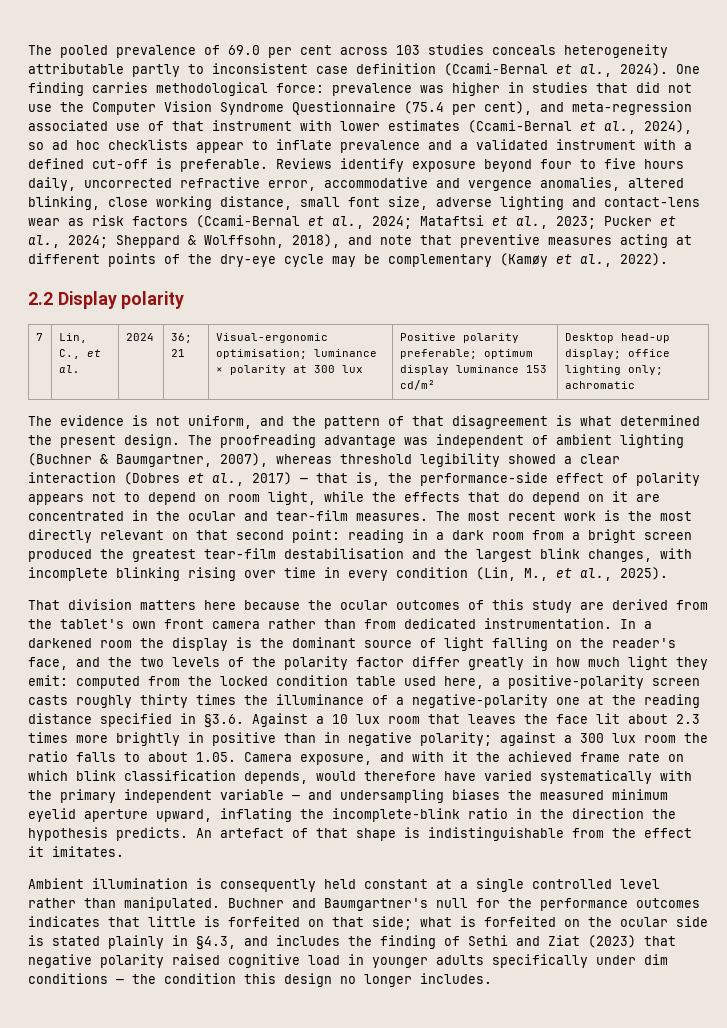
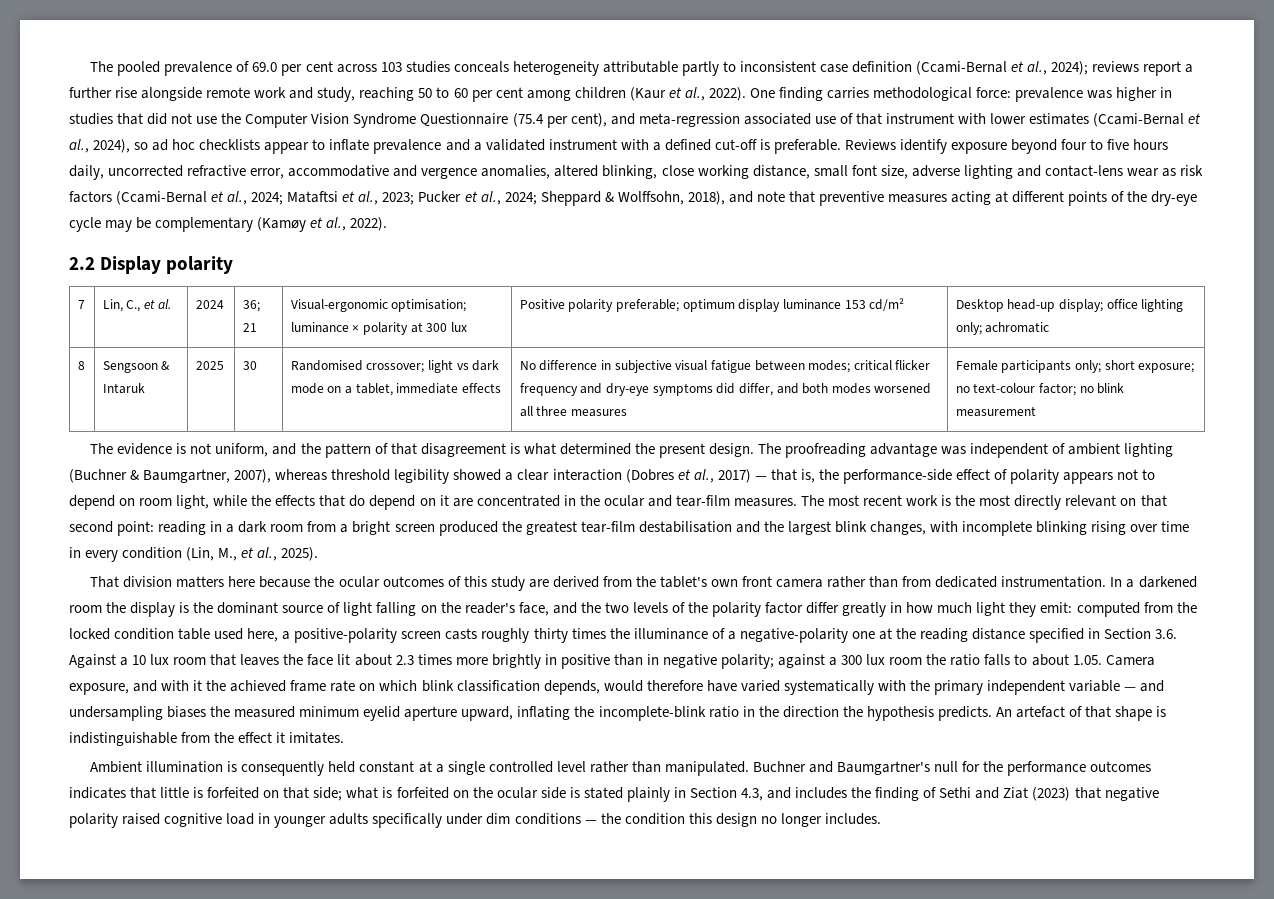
[620,63,668,76] 2024). -> [1051,61,1194,76] [69,87,746,102] 2024); reviews report a further rise alongside remote work and study, reaching 50 to 60 per cent among children (Kaur et al., 2022).
(635, 385) none -> [77,361,85,370] [102,361,171,373] [102,383,145,394] [195,361,224,370] [242,361,257,370] [290,360,500,373] [290,383,501,396] [519,360,931,373] [519,383,932,396] [519,406,627,417] [955,360,1195,373] [955,383,1125,396] [955,406,1036,417] // 8 | Sengsoon & Intaruk | 2025 | 30 | Randomised crossover; light vs dark mode on a tablet, immediate effects | No difference in subjective visual fatigue between modes; critical flicker frequency and dry-eye symptoms did differ, and both modes worsened all three measures | Female participants only; short exposure; no text-colour factor; no blink measurement
[204,714,244,728] §3.6. -> [1104,628,1178,639] Section 3.6.
[196,936,236,950] §4.3, -> [689,787,763,801] Section 4.3,

